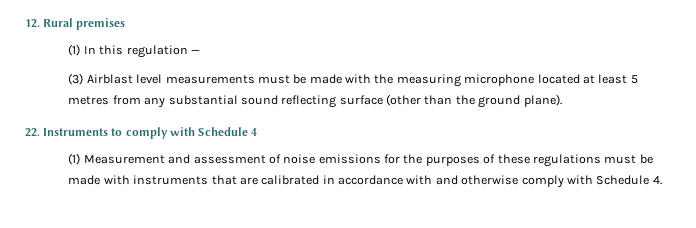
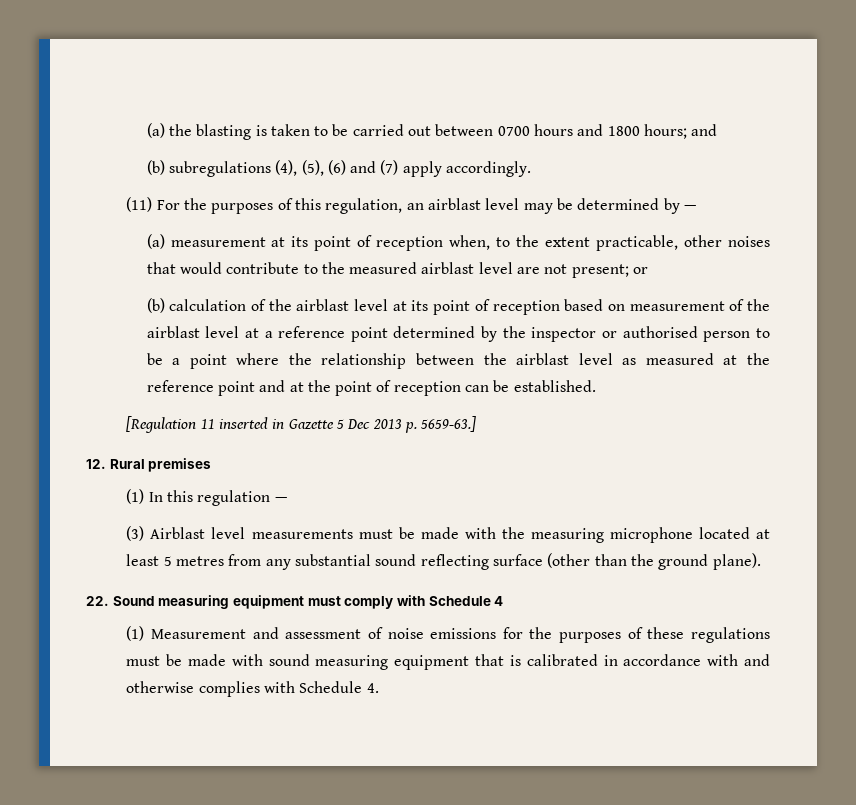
(25, 23) none -> [146,123,718,140] [146,160,532,177] [126,197,696,214] [146,234,770,251] [146,262,649,278] [146,298,771,315] [146,326,770,342] [146,353,770,369] [146,380,596,396] [126,416,477,433] (a) the blasting is taken to be carried out between 0700 hours and 1800 hours; and // (b) subregulations (4), (5), (6) and (7) apply accordingly. // (11) For the purposes of this regulation, an airblast level may be determined by — // (a) measurement at its point of reception when, to the extent practicable, other noises that would contribute to the measured airblast level are not present; or // (b) calculation of the airblast level at its point of reception based on measurement of the airblast level at a reference point determined by the inspector or authorised person to be a point where the relationship between the airblast level as measured at the reference point and at the point of reception can be established. // [Regulation 11 inserted in Gazette 5 Dec 2013 p. 5659-63.] //
[43,128,123,136] Instruments to -> [112,595,341,609] Sound measuring equipment must
[133,175,258,185] instruments that are -> [268,654,521,670] sound measuring equipment that is
[521,175,564,188] comply -> [198,681,260,697] complies

